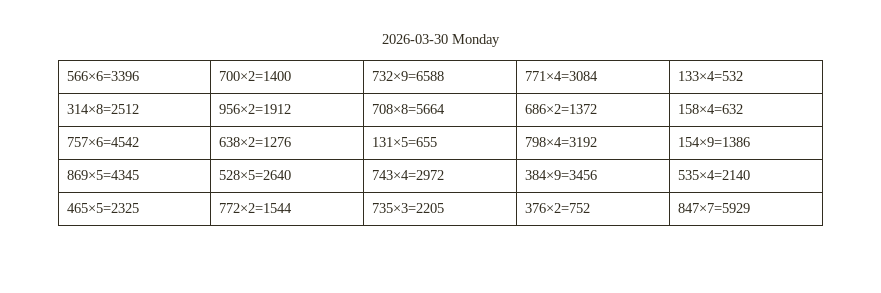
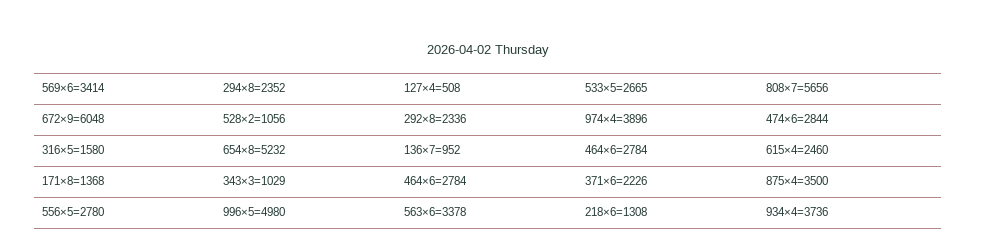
[382,34,500,47] [66,71,139,81] [218,71,291,81] [371,71,444,81] [524,71,598,81] [677,71,743,81] [66,104,139,114] [218,104,291,114] [371,104,445,114] [524,104,597,114] [677,104,743,114] [66,137,139,147] [218,137,291,147] [371,137,437,147] [524,137,597,147] [677,137,750,147] [66,170,139,180] [218,170,291,180] [371,170,444,180] [524,170,597,180] [677,170,750,180] [66,203,139,213] [218,203,292,213] [371,203,444,213] [524,203,590,213] [677,203,750,213] 2026-03-30 Monday // 566×6=3396 | 700×2=1400 | 732×9=6588 | 771×4=3084 | 133×4=532 // 314×8=2512 | 956×2=1912 | 708×8=5664 | 686×2=1372 | 158×4=632 // 757×6=4542 | 638×2=1276 | 131×5=655 | 798×4=3192 | 154×9=1386 // 869×5=4345 | 528×5=2640 | 743×4=2972 | 384×9=3456 | 535×4=2140 // 465×5=2325 | 772×2=1544 | 735×3=2205 | 376×2=752 | 847×7=5929 -> [426,45,549,57] [42,83,106,92] [223,83,286,92] [404,83,461,92] [585,83,648,92] [766,83,829,92] [42,114,105,123] [223,114,286,123] [404,114,467,123] [585,114,648,123] [766,114,830,123] [42,145,105,154] [223,145,286,154] [404,145,461,154] [585,145,649,154] [766,145,829,154] [42,176,105,185] [223,176,286,185] [404,176,468,185] [585,176,648,185] [766,176,829,185] [42,207,105,216] [223,207,286,216] [404,207,467,216] [585,207,648,216] [766,207,829,216] 2026-04-02 Thursday // 569×6=3414 | 294×8=2352 | 127×4=508 | 533×5=2665 | 808×7=5656 // 672×9=6048 | 528×2=1056 | 292×8=2336 | 974×4=3896 | 474×6=2844 // 316×5=1580 | 654×8=5232 | 136×7=952 | 464×6=2784 | 615×4=2460 // 171×8=1368 | 343×3=1029 | 464×6=2784 | 371×6=2226 | 875×4=3500 // 556×5=2780 | 996×5=4980 | 563×6=3378 | 218×6=1308 | 934×4=3736

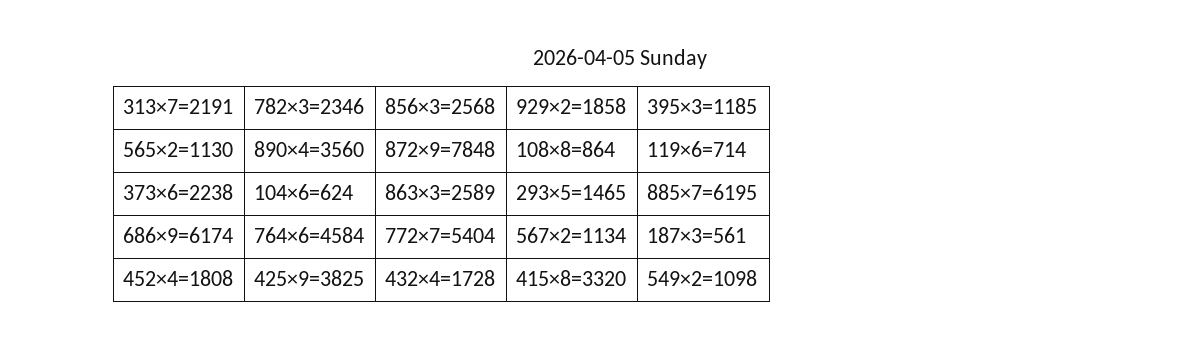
[426,45,549,57] [42,83,106,92] [223,83,286,92] [404,83,461,92] [585,83,648,92] [766,83,829,92] [42,114,105,123] [223,114,286,123] [404,114,467,123] [585,114,648,123] [766,114,830,123] [42,145,105,154] [223,145,286,154] [404,145,461,154] [585,145,649,154] [766,145,829,154] [42,176,105,185] [223,176,286,185] [404,176,468,185] [585,176,648,185] [766,176,829,185] [42,207,105,216] [223,207,286,216] [404,207,467,216] [585,207,648,216] [766,207,829,216] 2026-04-02 Thursday // 569×6=3414 | 294×8=2352 | 127×4=508 | 533×5=2665 | 808×7=5656 // 672×9=6048 | 528×2=1056 | 292×8=2336 | 974×4=3896 | 474×6=2844 // 316×5=1580 | 654×8=5232 | 136×7=952 | 464×6=2784 | 615×4=2460 // 171×8=1368 | 343×3=1029 | 464×6=2784 | 371×6=2226 | 875×4=3500 // 556×5=2780 | 996×5=4980 | 563×6=3378 | 218×6=1308 | 934×4=3736 -> [532,49,708,69] [123,99,234,114] [254,98,365,114] [385,98,496,114] [516,98,627,114] [647,98,758,114] [123,141,234,157] [254,141,365,157] [385,141,496,157] [516,141,616,157] [647,141,747,157] [123,184,234,200] [254,184,354,200] [385,184,496,200] [516,184,627,200] [647,184,758,200] [123,227,234,243] [254,227,365,243] [385,228,496,243] [516,227,627,243] [647,227,747,243] [123,270,234,286] [254,270,365,286] [385,270,496,286] [516,270,627,286] [647,270,758,286] 2026-04-05 Sunday // 313×7=2191 | 782×3=2346 | 856×3=2568 | 929×2=1858 | 395×3=1185 // 565×2=1130 | 890×4=3560 | 872×9=7848 | 108×8=864 | 119×6=714 // 373×6=2238 | 104×6=624 | 863×3=2589 | 293×5=1465 | 885×7=6195 // 686×9=6174 | 764×6=4584 | 772×7=5404 | 567×2=1134 | 187×3=561 // 452×4=1808 | 425×9=3825 | 432×4=1728 | 415×8=3320 | 549×2=1098

